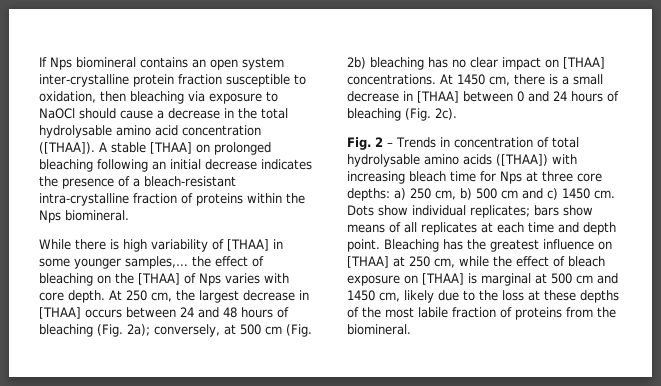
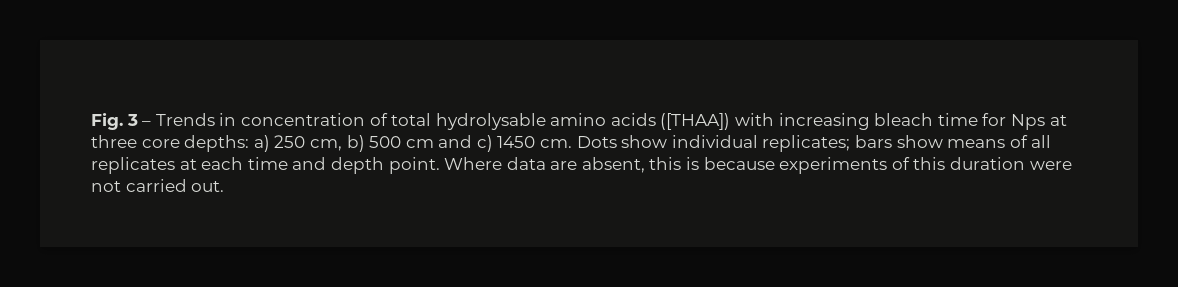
[39,57,284,70] [39,74,306,87] [39,91,278,104] [39,108,288,119] [39,125,261,138] [39,142,271,155] [39,159,312,172] [39,176,236,189] [39,193,305,206] [39,210,129,223] [39,239,283,252] [39,256,264,269] [39,273,289,286] [39,290,309,303] [39,307,289,319] [39,324,312,337] [347,57,605,70] [347,74,603,86] [347,91,619,103] [347,108,457,121] [347,137,383,150] If Nps biomineral contains an open system inter-crystalline protein fraction susceptible to oxidation, then bleaching via exposure to NaOCl should cause a decrease in the total hydrolysable amino acid concentration ([THAA]). A stable [THAA] on prolonged bleaching following an initial decrease indicates the presence of a bleach-resistant intra-crystalline fraction of proteins within the Nps biomineral. // While there is high variability of [THAA] in some younger samples,… the effect of bleaching on the [THAA] of Nps varies with core depth. At 250 cm, the largest decrease in [THAA] occurs between 24 and 48 hours of bleaching (Fig. 2a); conversely, at 500 cm (Fig. 2b) bleaching has no clear impact on [THAA] concentrations. At 1450 cm, there is a small decrease in [THAA] between 0 and 24 hours of bleaching (Fig. 2c). // Fig. 2 -> [91,113,138,130] Fig. 3
[384,239,612,252] [347,256,605,268] [347,273,618,286] [347,290,619,303] [347,307,616,320] [347,324,411,335] Bleaching has the greatest influence on [THAA] at 250 cm, while the effect of bleach exposure on [THAA] is marginal at 500 cm and 1450 cm, likely due to the loss at these depths of the most labile fraction of proteins from the biomineral. -> [444,157,1072,174] [91,179,225,192] Where data are absent, this is because experiments of this duration were not carried out.

